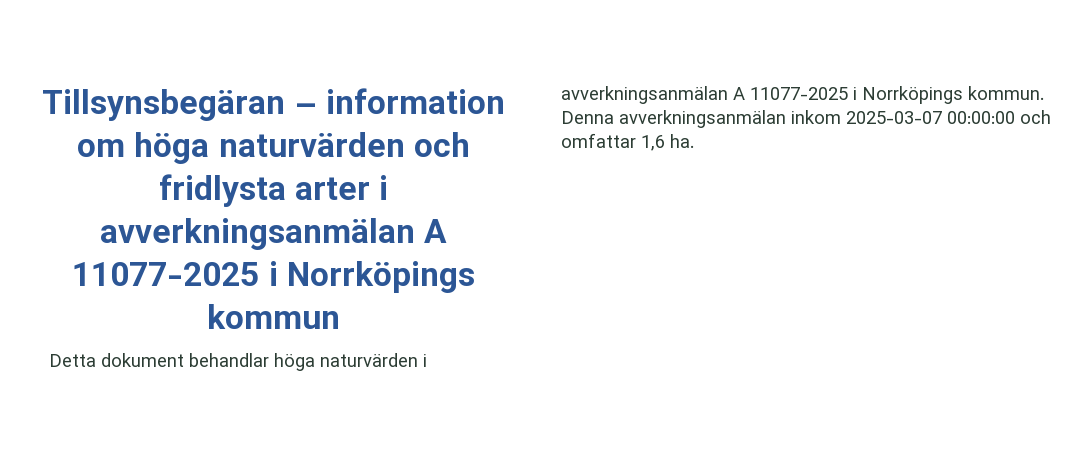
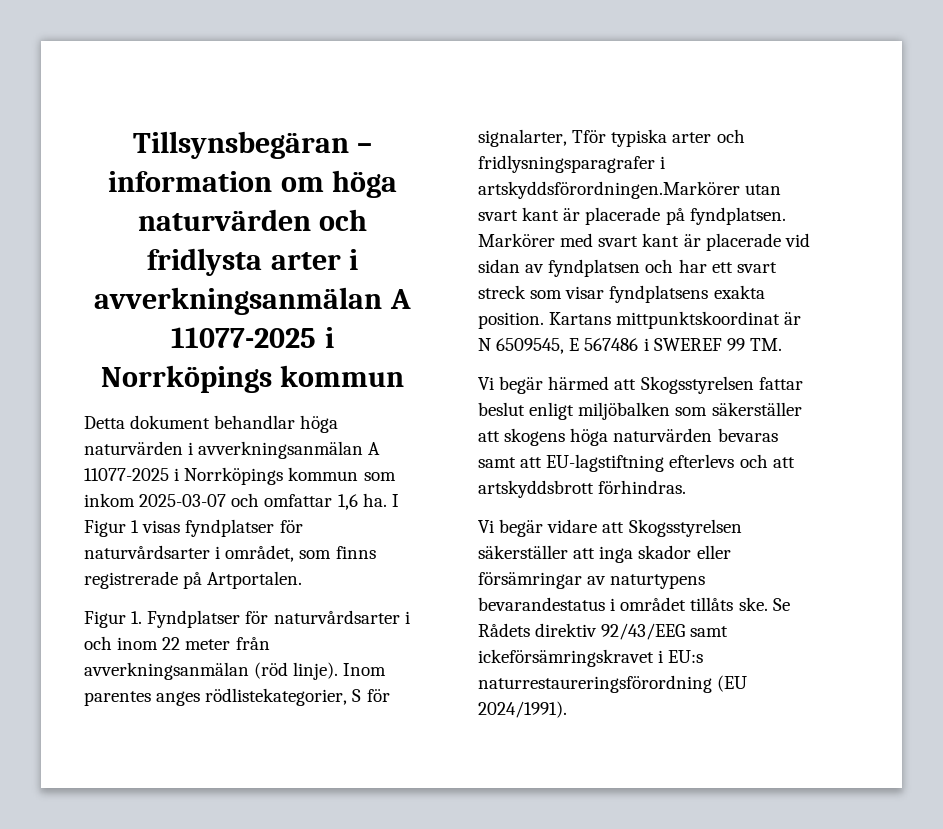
[968,86,1044,100] [561,110,786,128] kommun. Denna avverkningsanmälan -> [288,467,396,481] kommun som
[947,111,1015,124] 00:00:00 -> (227, 500) none
(694, 141) none -> [391,494,399,507] [84,519,303,537] [84,545,376,562] [84,571,303,589] [84,610,410,628] [84,636,270,650] [84,662,387,680] [84,688,390,706] [478,129,745,147] [478,155,666,173] [478,181,782,199] [478,207,786,225] [478,233,810,251] [478,259,777,277] [478,285,765,303] [478,311,802,329] [478,338,782,354] [478,376,803,394] [478,402,802,420] [478,428,778,446] [478,454,795,472] [478,480,687,498] [478,519,742,537] [478,545,731,563] [478,572,706,589] [478,597,790,611] [478,623,729,640] [478,649,704,667] [478,675,748,693] [478,701,567,718] I Figur 1 visas fyndplatser för naturvårdsarter i området, som finns registrerade på Artportalen. // Figur 1. Fyndplatser för naturvårdsarter i och inom 22 meter från avverkningsanmälan (röd linje). Inom parentes anges rödlistekategorier, S för signalarter, Tför typiska arter och fridlysningsparagrafer i artskyddsförordningen.Markörer utan svart kant är placerade på fyndplatsen. Markörer med svart kant är placerade vid sidan av fyndplatsen och har ett svart streck som visar fyndplatsens exakta position. Kartans mittpunktskoordinat är N 6509545, E 567486 i SWEREF 99 TM. // Vi begär härmed att Skogsstyrelsen fattar beslut enligt miljöbalken som säkerställer att skogens höga naturvärden bevaras samt att EU-lagstiftning efterlevs och att artskyddsbrott förhindras. // Vi begär vidare att Skogsstyrelsen säkerställer att inga skador eller försämringar av naturtypens bevarandestatus i området tillåts ske. Se Rådets direktiv 92/43/EEG samt ickeförsämringskravet i EU:s naturrestaureringsförordning (EU 2024/1991).

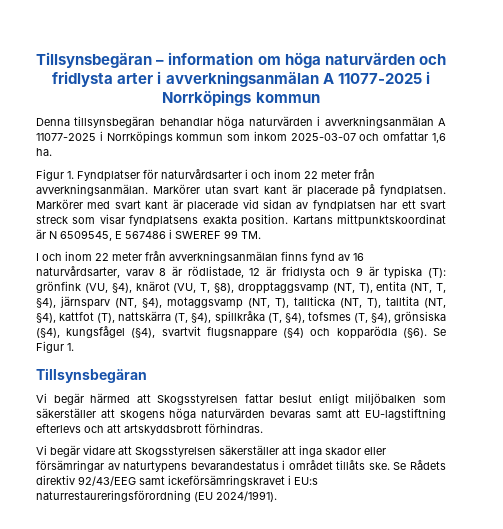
[84,415,211,429] Detta dokument -> [36,116,156,128] Denna tillsynsbegäran
[391,494,399,507] [84,519,303,537] [84,545,376,562] [84,571,303,589] I Figur 1 visas fyndplatser för naturvårdsarter i området, som finns registrerade på Artportalen. -> (52, 152) none
[84,662,387,680] [84,688,390,706] [478,129,745,147] [478,155,666,173] [478,181,740,199] avverkningsanmälan (röd linje). Inom parentes anges rödlistekategorier, S för signalarter, Tför typiska arter och fridlysningsparagrafer i artskyddsförordningen.Markörer -> [36,184,200,196] avverkningsanmälan. Markörer
[645,259,674,273] och -> (376, 206) none
(782, 344) none -> [36,251,364,263] [36,266,447,279] [36,281,446,294] [36,296,446,309] [36,311,446,324] [36,326,447,339] [36,341,74,353] [36,368,147,383] // I och inom 22 meter från avverkningsanmälan finns fynd av 16 naturvårdsarter, varav 8 är rödlistade, 12 är fridlysta och 9 är typiska (T): grönfink (VU, §4), knärot (VU, T, §8), dropptaggsvamp (NT, T), entita (NT, T, §4), järnsparv (NT, §4), motaggsvamp (NT, T), tallticka (NT, T), talltita (NT, §4), kattfot (T), nattskärra (T, §4), spillkråka (T, §4), tofsmes (T, §4), grönsiska (§4), kungsfågel (§4), svartvit flugsnappare (§4) och kopparödla (§6). Se Figur 1. // Tillsynsbegäran

